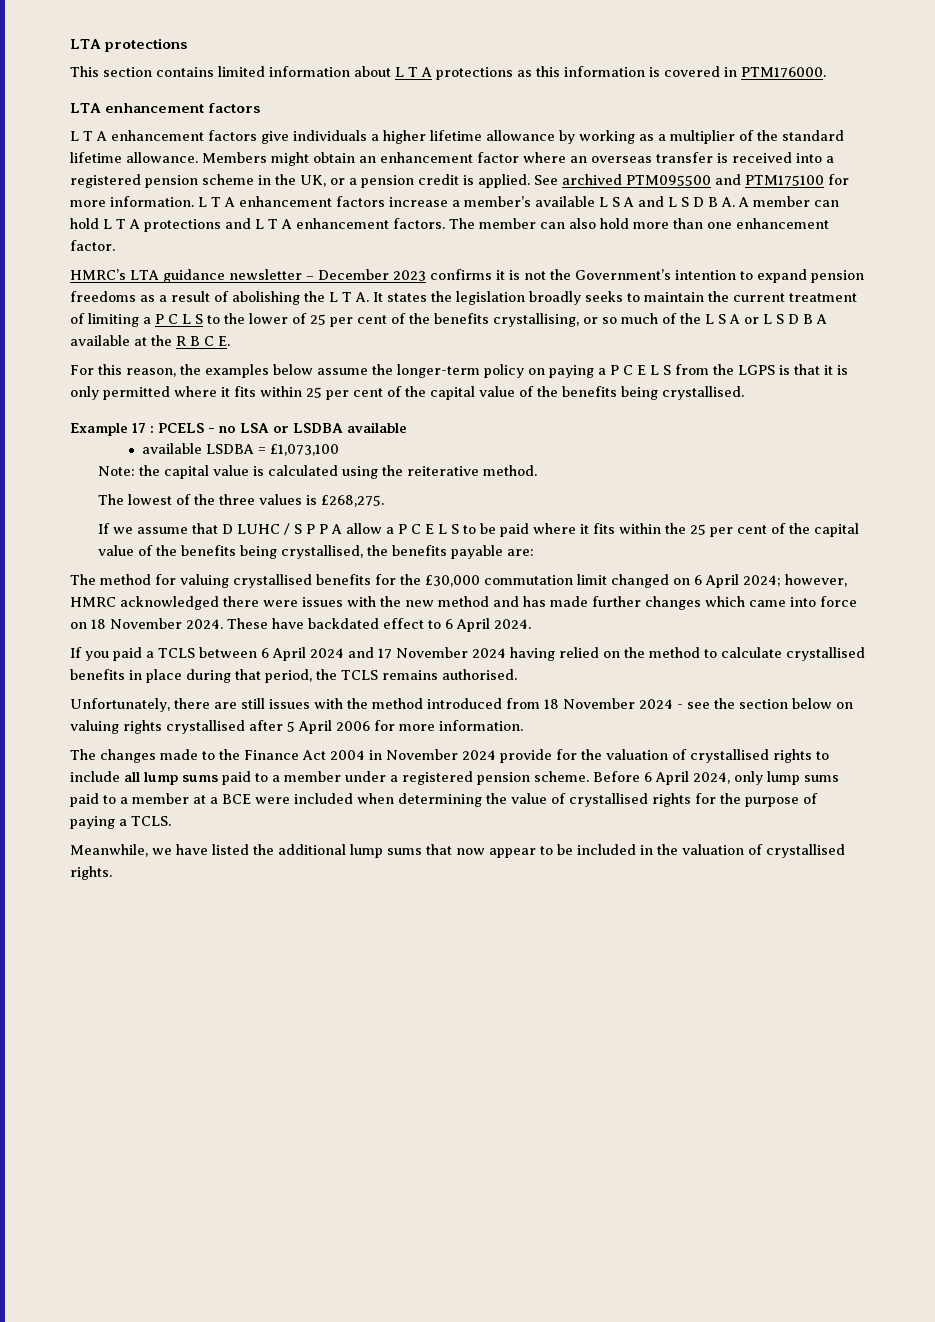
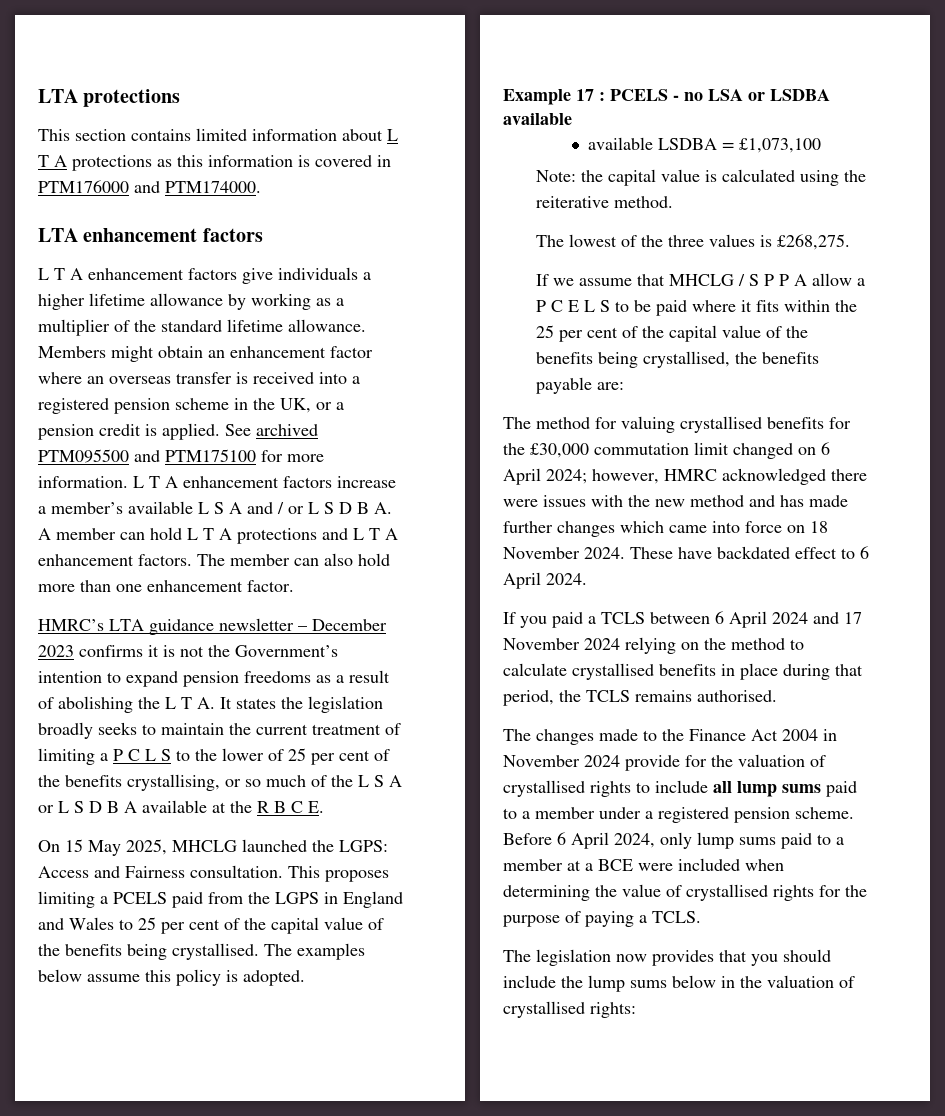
[741,67,826,78] PTM176000. -> [38,180,261,193] PTM176000 and PTM174000.
(664, 201) none -> [277,502,304,514] / or
[70,364,848,378] [70,386,302,400] For this reason, the examples below assume the longer-term policy on paying a P C E L S from the LGPS is that it is only permitted where it fits within -> [38,839,388,856] [38,865,389,882] [38,891,403,908] [38,917,133,930] On 15 May 2025, MHCLG launched the LGPS: Access and Fairness consultation. This proposes limiting a PCELS paid from the LGPS in England and Wales to
(744, 393) none -> [264,943,365,960] [38,969,305,986] The examples below assume this policy is adopted.
[221,524,280,534] D LUHC -> [668,274,734,286] MHCLG
[510,647,599,661] having relied -> [625,637,676,654] relying
[70,698,853,712] [70,720,523,734] // Unfortunately, there are still issues with the method introduced from 18 November 2024 - see the section below on valuing rights crystallised after 5 April 2006 for more information. -> (777, 696) none
[70,844,636,858] Meanwhile, we have listed the additional lump sums that now appear to be included -> [503,949,831,966] [503,975,716,992] The legislation now provides that you should include the lump sums below
[70,866,112,880] rights. -> [590,1002,636,1018] rights:

